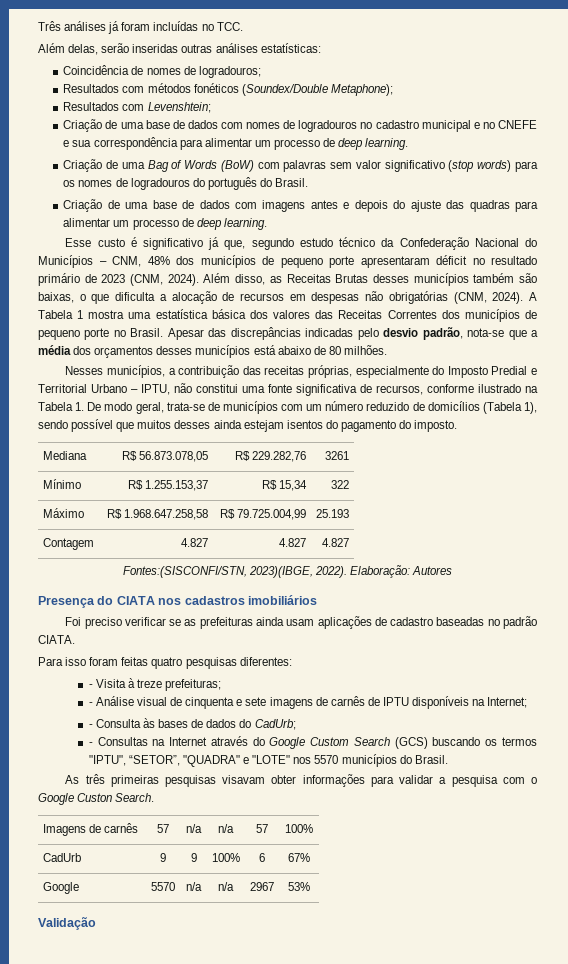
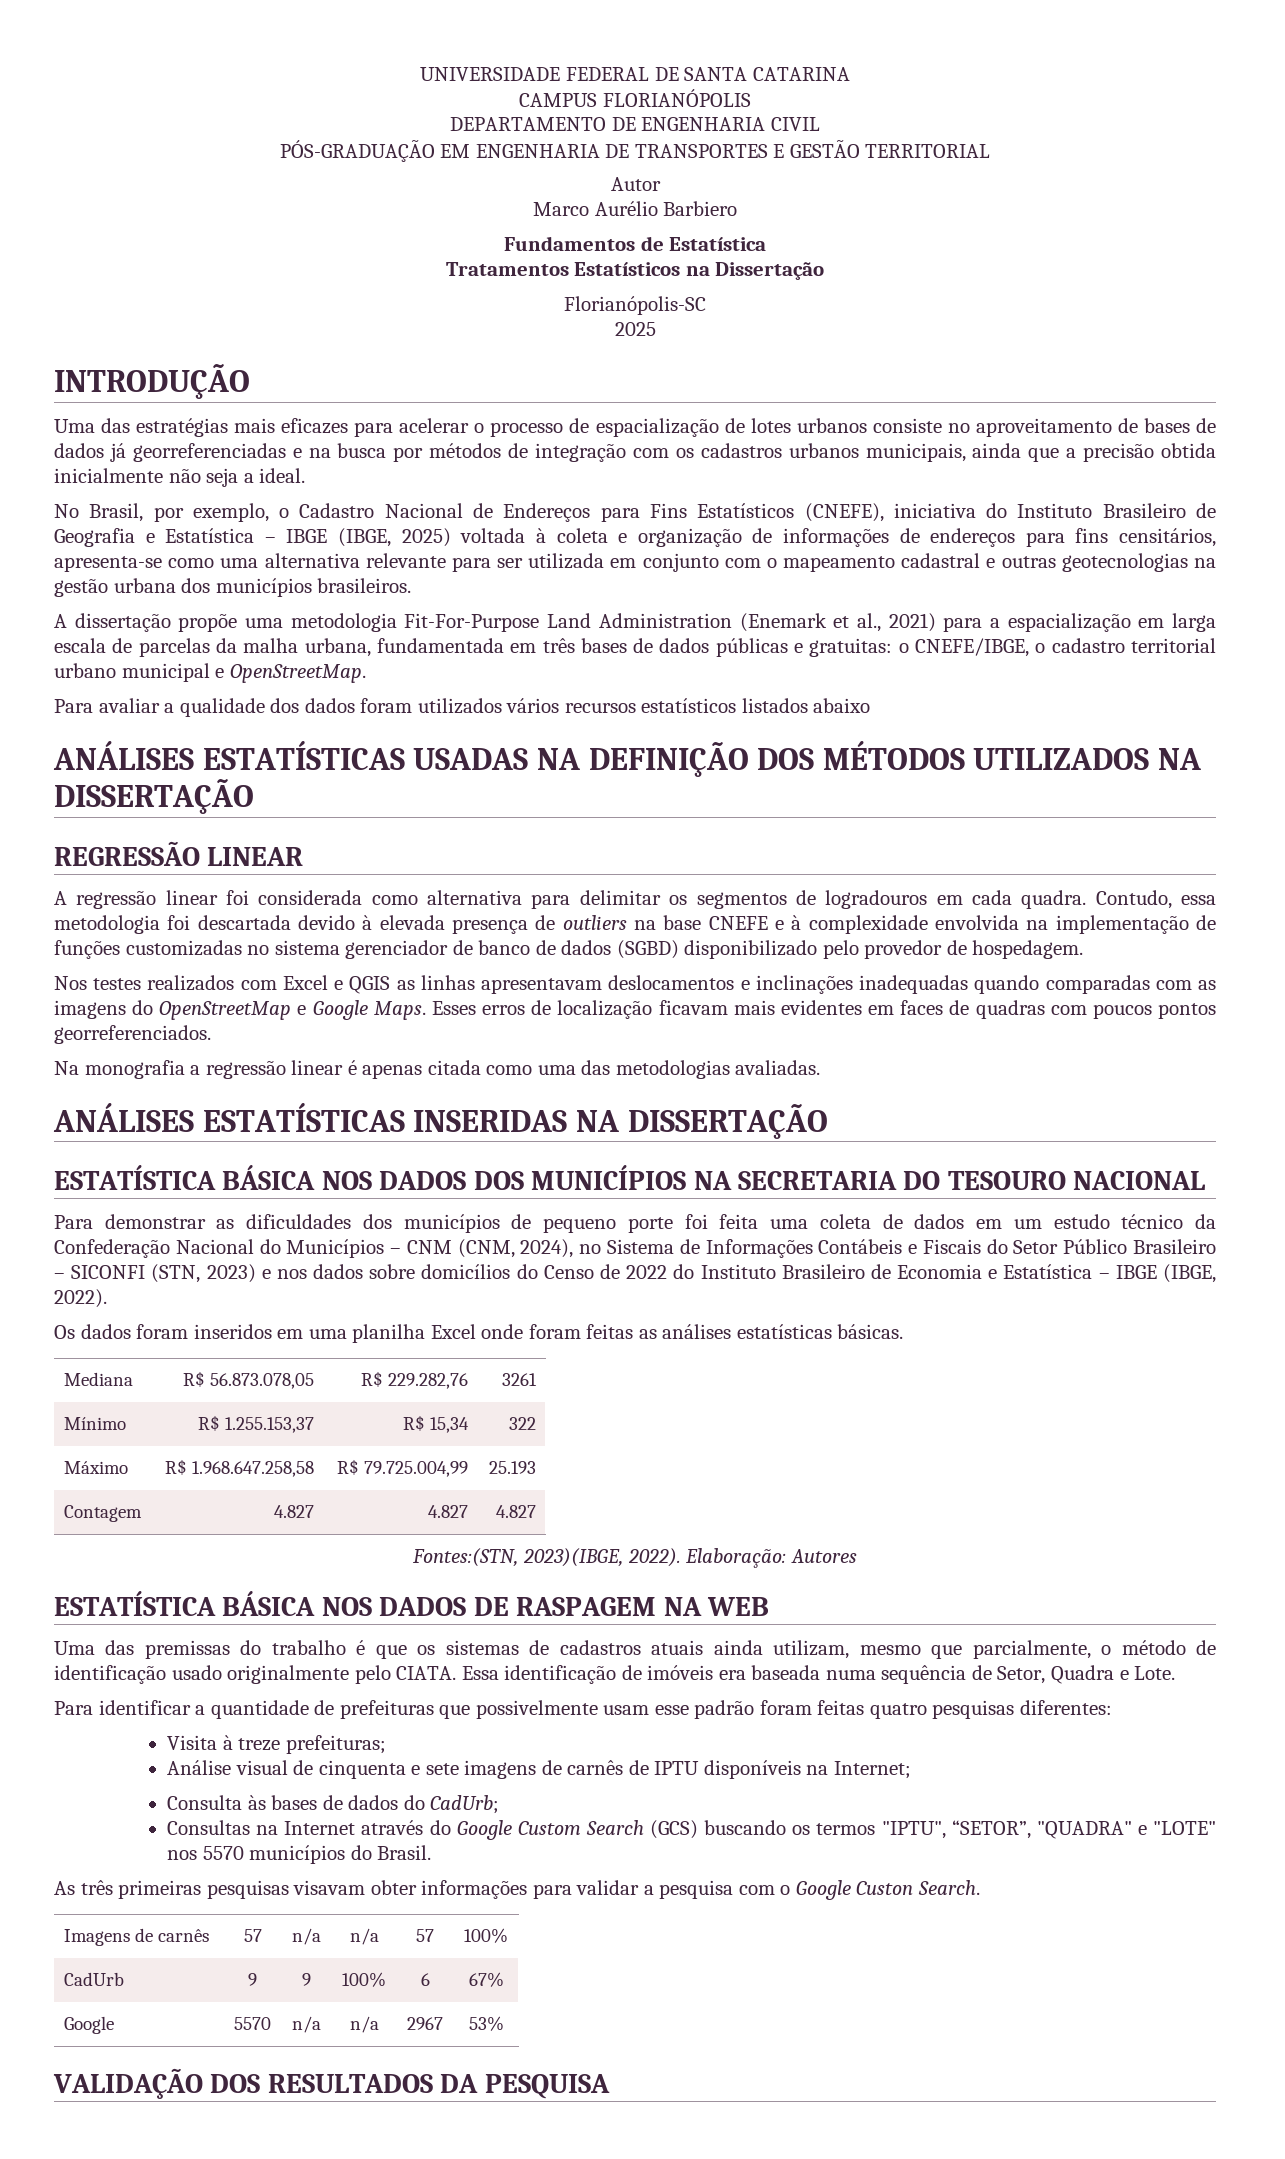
[38,21,243,34] [38,43,321,55] [63,65,261,78] [63,83,393,96] [63,102,211,113] [63,119,537,132] [63,137,409,150] [63,159,538,172] [63,177,309,190] [63,199,538,212] [63,218,267,230] [65,237,294,250] Três análises já foram incluídas no TCC. // Além delas, serão inseridas outras análises estatísticas: // Coincidência de nomes de logradouros; // Resultados com métodos fonéticos (Soundex/Double Metaphone); // Resultados com Levenshtein; // Criação de uma base de dados com nomes de logradouros no cadastro municipal e no CNEFE e sua correspondência para alimentar um processo de deep learning. // Criação de uma Bag of Words (BoW) com palavras sem valor significativo (stop words) para os nomes de logradouros do português do Brasil. // Criação de uma base de dados com imagens antes e depois do ajuste das quadras para alimentar um processo de deep learning. // Esse custo é significativo já que, segundo -> [420,67,850,81] [519,89,751,107] [450,117,820,131] [279,139,991,162] [610,177,661,191] [532,201,738,216] [503,236,767,251] [445,262,825,280] [564,296,706,315] [614,322,656,336] [54,364,250,399] [54,418,1217,437] [54,443,1217,462] [54,468,306,487] [54,503,1216,522] [54,528,1216,547] [54,553,1216,572] [54,578,412,597] [54,613,1216,632] [54,638,1216,657] [54,663,366,683] [54,698,871,717] [53,741,1202,777] [54,779,254,814] [54,841,304,866] [54,890,1216,909] [54,915,1217,934] [54,940,1084,959] [54,975,1216,994] [54,1000,1216,1020] [54,1025,211,1044] [54,1060,821,1079] [53,1103,828,1139] [54,1165,1206,1190] [54,1214,1042,1233] UNIVERSIDADE FEDERAL DE SANTA CATARINA // CAMPUS FLORIANÓPOLIS // DEPARTAMENTO DE ENGENHARIA CIVIL // PÓS-GRADUAÇÃO EM ENGENHARIA DE TRANSPORTES E GESTÃO TERRITORIAL // Autor // Marco Aurélio Barbiero // Fundamentos de Estatística // Tratamentos Estatísticos na Dissertação // Florianópolis-SC // 2025 // INTRODUÇÃO // Uma das estratégias mais eficazes para acelerar o processo de espacialização de lotes urbanos consiste no aproveitamento de bases de dados já georreferenciadas e na busca por métodos de integração com os cadastros urbanos municipais, ainda que a precisão obtida inicialmente não seja a ideal. // No Brasil, por exemplo, o Cadastro Nacional de Endereços para Fins Estatísticos (CNEFE), iniciativa do Instituto Brasileiro de Geografia e Estatística – IBGE (IBGE, 2025) voltada à coleta e organização de informações de endereços para fins censitários, apresenta-se como uma alternativa relevante para ser utilizada em conjunto com o mapeamento cadastral e outras geotecnologias na gestão urbana dos municípios brasileiros. // A dissertação propõe uma metodologia Fit-For-Purpose Land Administration (Enemark et al., 2021) para a espacialização em larga escala de parcelas da malha urbana, fundamentada em três bases de dados públicas e gratuitas: o CNEFE/IBGE, o cadastro territorial urbano municipal e OpenStreetMap. // Para avaliar a qualidade dos dados foram utilizados vários recursos estatísticos listados abaixo // ANÁLISES ESTATÍSTICAS USADAS NA DEFINIÇÃO DOS MÉTODOS UTILIZADOS NA DISSERTAÇÃO // REGRESSÃO LINEAR // A regressão linear foi considerada como alternativa para delimitar os segmentos de logradouros em cada quadra. Contudo, essa metodologia foi descartada devido à elevada presença de outliers na base CNEFE e à complexidade envolvida na implementação de funções customizadas no sistema gerenciador de banco de dados (SGBD) disponibilizado pelo provedor de hospedagem. // Nos testes realizados com Excel e QGIS as linhas apresentavam deslocamentos e inclinações inadequadas quando comparadas com as imagens do OpenStreetMap e Google Maps. Esses erros de localização ficavam mais evidentes em faces de quadras com poucos pontos georreferenciados. // Na monografia a regressão linear é apenas citada como uma das metodologias avaliadas. // ANÁLISES ESTATÍSTICAS INSERIDAS NA DISSERTAÇÃO // ESTATÍSTICA BÁSICA NOS DADOS DOS MUNICÍPIOS NA SECRETARIA DO TESOURO NACIONAL // Para demonstrar as dificuldades dos municípios de pequeno porte foi feita uma coleta de dados em um
[112,255,537,268] [38,273,537,286] [38,291,537,304] [38,309,537,322] [38,327,538,340] [38,345,387,358] [65,365,538,378] [38,383,538,396] [38,401,537,414] [38,419,458,432] CNM, 48% dos municípios de pequeno porte apresentaram déficit no resultado primário de 2023 (CNM, 2024). Além disso, as Receitas Brutas desses municípios também são baixas, o que dificulta a alocação de recursos em despesas não obrigatórias (CNM, 2024). A Tabela 1 mostra uma estatística básica dos valores das Receitas Correntes dos municípios de pequeno porte no Brasil. Apesar das discrepâncias indicadas pelo desvio padrão, nota-se que a média dos orçamentos desses municípios está abaixo de 80 milhões. // Nesses municípios, a contribuição das receitas próprias, especialmente do Imposto Predial e Territorial Urbano – IPTU, não constitui uma fonte significativa de recursos, conforme ilustrado na Tabela 1. De modo geral, trata-se de municípios com um número reduzido de domicílios (Tabela 1), sendo possível que muitos desses ainda estejam isentos do pagamento do imposto. -> [406,1239,1217,1258] [54,1264,1216,1283] [54,1289,107,1308] [54,1324,904,1343] CNM (CNM, 2024), no Sistema de Informações Contábeis e Fiscais do Setor Público Brasileiro – SICONFI (STN, 2023) e nos dados sobre domicílios do Censo de 2022 do Instituto Brasileiro de Economia e Estatística – IBGE (IBGE, 2022). // Os dados foram inseridos em uma planilha Excel onde foram feitas as análises estatísticas básicas.
[122,566,247,578] Fontes:(SISCONFI/STN, -> [412,1548,519,1567] Fontes:(STN,
[38,595,317,608] [65,616,538,629] [38,635,75,644] [38,657,87,666] Presença do CIATA nos cadastros imobiliários // Foi preciso verificar se as prefeituras ainda usam aplicações de cadastro baseadas no padrão CIATA. // Para isso -> [54,1591,769,1616] [54,1640,1216,1659] [54,1665,1176,1684] [54,1700,755,1719] ESTATÍSTICA BÁSICA NOS DADOS DE RASPAGEM NA WEB // Uma das premissas do trabalho é que os sistemas de cadastros atuais ainda utilizam, mesmo que parcialmente, o método de identificação usado originalmente pelo CIATA. Essa identificação de imóveis era baseada numa sequência de Setor, Quadra e Lote. // Para identificar a quantidade de prefeituras que possivelmente usam esse padrão
[88,684,93,688] - -> (1113, 1707) none
[88,702,93,706] - -> (386, 1744) none
[88,724,93,728] - -> (911, 1770) none
[88,742,93,746] - -> (500, 1804) none
[38,917,96,930] Validação -> [53,2068,610,2099] VALIDAÇÃO DOS RESULTADOS DA PESQUISA

